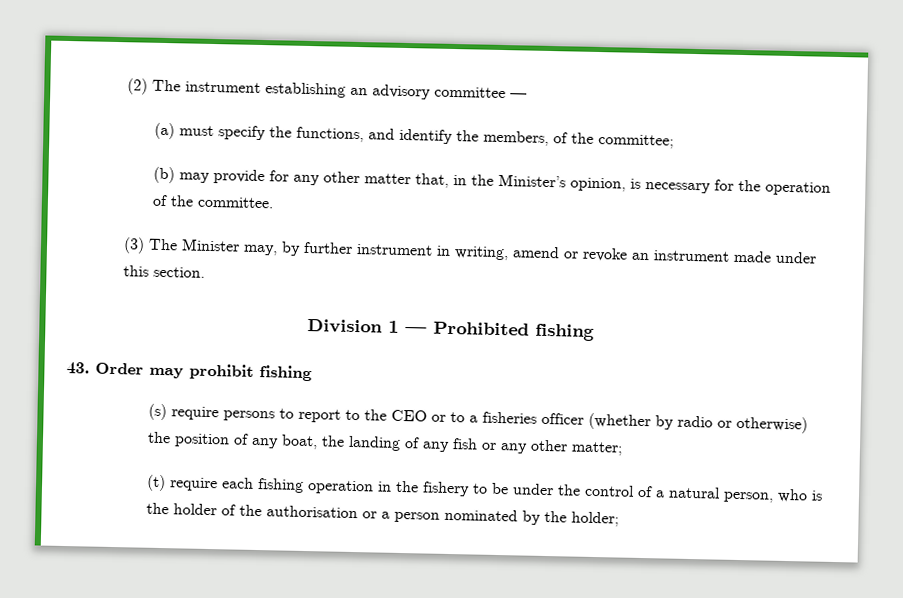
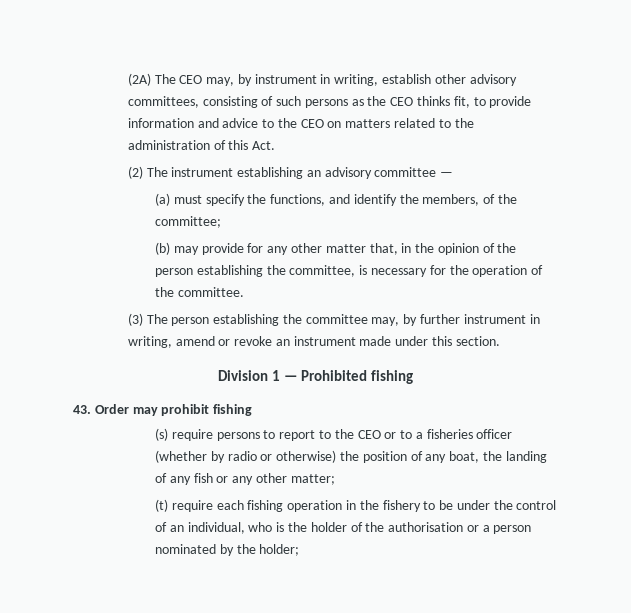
(127, 86) none -> [127,73,517,86] [127,96,532,108] [127,118,474,128] [127,140,276,150] (2A) The CEO may, by instrument in writing, establish other advisory committees, consisting of such persons as the CEO thinks fit, to provide information and advice to the CEO on matters related to the administration of this Act. //
[498,173,627,192] Minister’s opinion, -> [437,243,517,255] [155,265,356,277] opinion of the person establishing the committee,
[181,238,241,252] Minister -> [171,314,368,326] person establishing the committee
[655,486,775,503] a natural person, -> [169,522,245,534] an individual,

